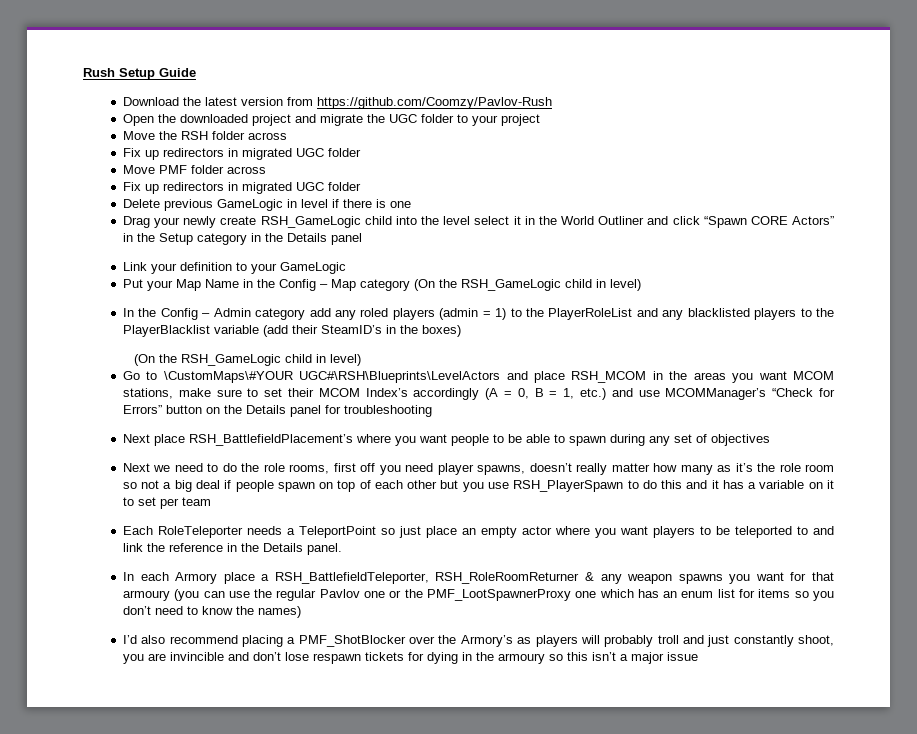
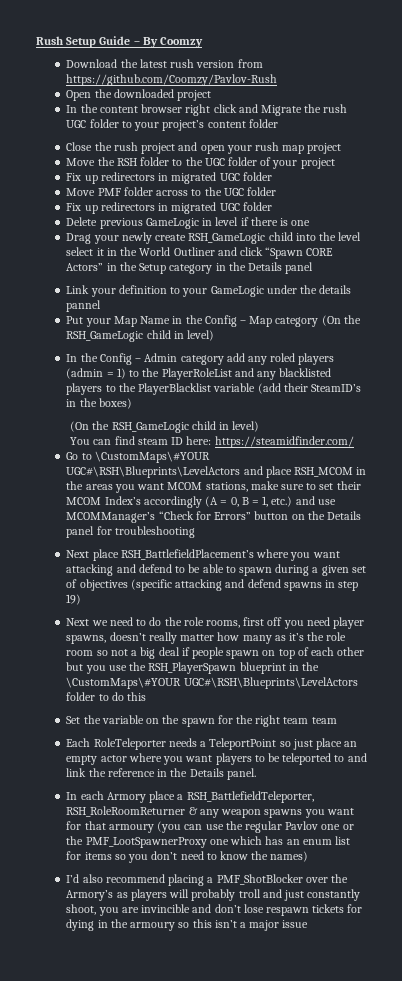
(196, 72) none -> [133,37,204,48] – By Coomzy
(237, 101) none -> [170,59,195,68] rush
[294,114,498,126] and migrate the UGC folder to your -> [66,104,348,116] [66,119,278,131] [66,142,305,154] // In the content browser right click and Migrate the rush UGC folder to your project’s content folder // Close the rush project and open your rush map
[247,132,287,140] across -> [172,157,335,169] to the UGC folder of your project
(266, 170) none -> [191,187,276,196] to the UGC folder
(346, 268) none -> [266,285,352,294] [66,300,102,312] under the details pannel
(362, 360) none -> [70,436,354,448] // You can find steam ID here: https://steamidfinder.com/
[450,434,489,446] people -> [66,564,172,576] attacking and defend
[648,436,670,446] any -> [312,565,349,576] a given
(770, 440) none -> [130,579,359,591] [66,594,82,605] (specific attacking and defend spawns in step 19)
[513,480,834,492] [122,497,179,509] RSH_PlayerSpawn to do this and it has a variable on it to set per -> [129,662,319,674] [66,677,358,689] [66,692,147,701] [66,715,309,727] the RSH_PlayerSpawn blueprint in the \CustomMaps\#YOUR UGC#\RSH\Blueprints\LevelActors folder to do this // Set the variable on the spawn for the right team

